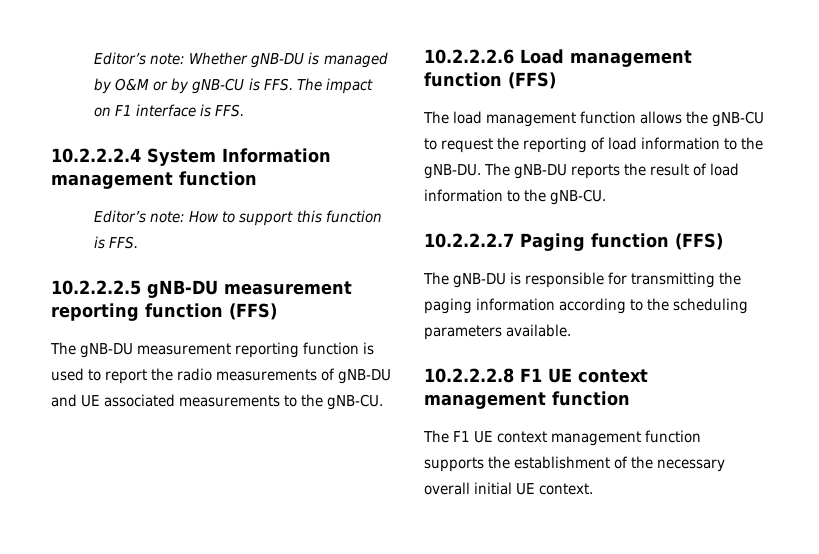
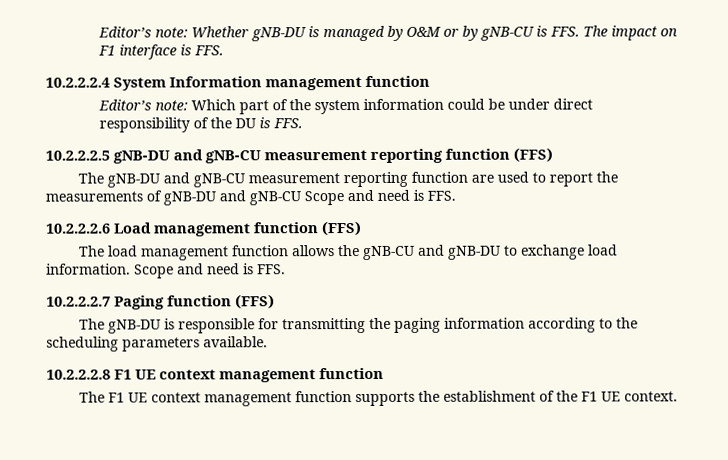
[189,210,382,226] How to support this function -> [191,98,594,115] [99,117,257,133] Which part of the system information could be under direct responsibility of the DU
(218, 289) none -> [173,149,261,164] and gNB-CU
[137,342,375,358] measurement reporting function is -> [162,171,494,188] and gNB-CU measurement reporting function are
[177,368,213,381] radio -> (618, 177) none
[81,394,384,410] UE associated measurements to the gNB-CU. -> [249,189,456,206] gNB-CU Scope and need is FFS.
[424,137,764,153] [424,163,740,179] [424,189,607,205] to request the reporting of load information to the gNB-DU. The gNB-DU reports the result of load information to the gNB-CU. -> [417,244,618,260] [46,263,286,279] and gNB-DU to exchange load information. Scope and need is FFS.
[657,459,726,472] [424,482,513,495] necessary overall initial -> [580,391,598,402] F1

